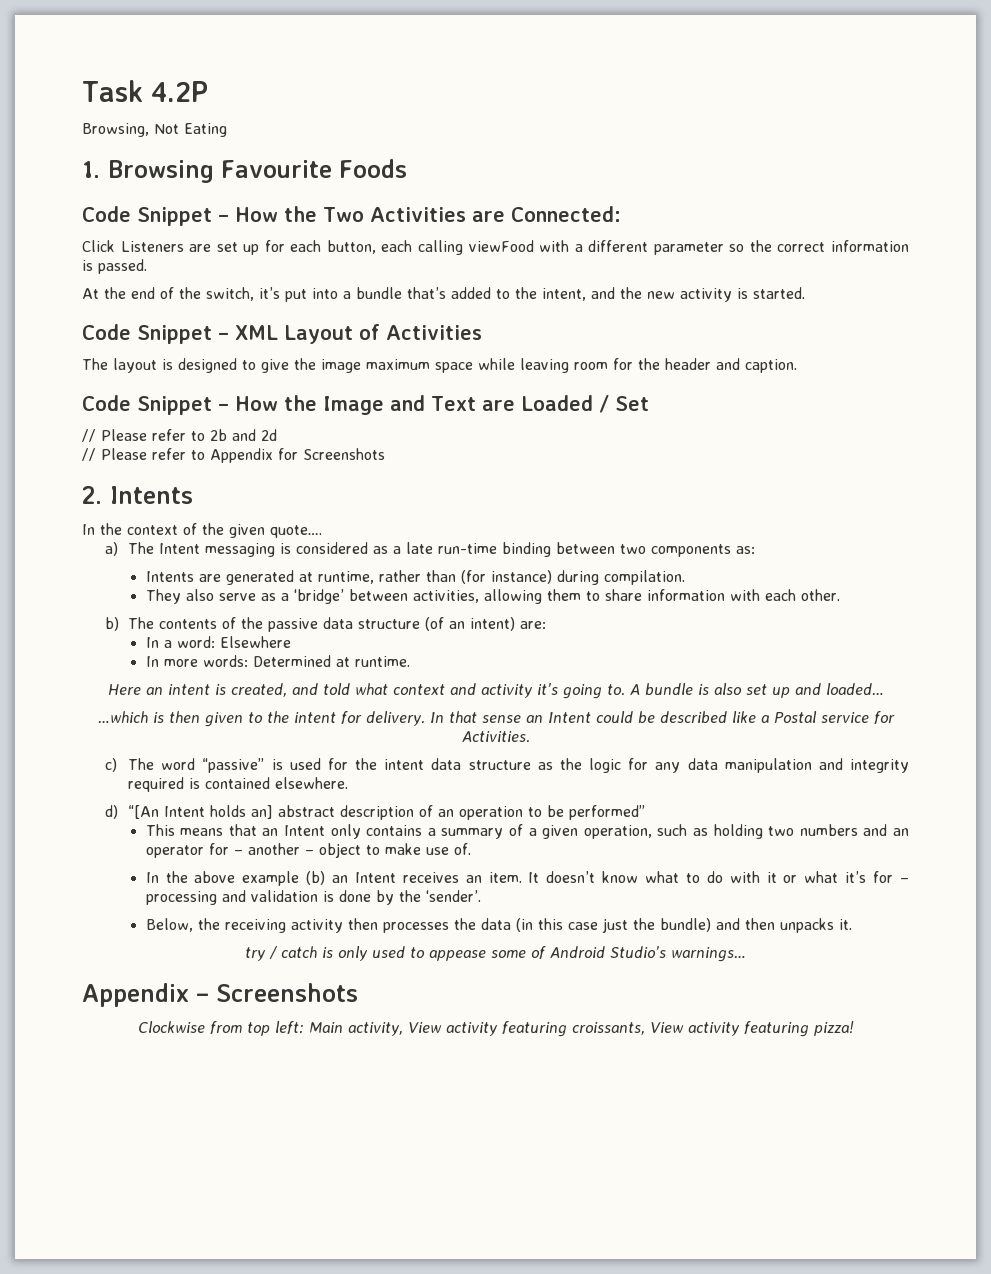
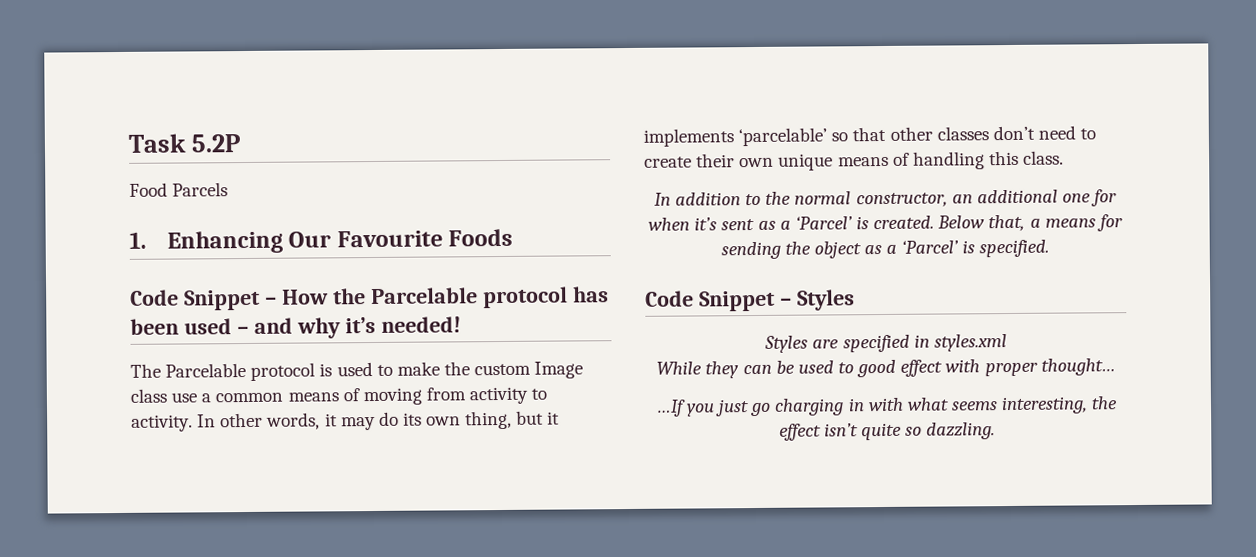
[150,81,208,102] [82,123,227,137] 4.2P // Browsing, Not Eating -> [191,134,241,153] [129,182,229,197] 5.2P // Food Parcels
[108,160,214,183] Browsing -> [166,230,332,254] Enhancing Our
[323,206,621,222] [82,240,909,255] [82,259,147,274] [82,287,805,302] [82,324,482,344] [82,358,797,373] [82,395,649,415] [82,429,277,442] [82,448,385,463] [82,486,193,504] [82,523,322,538] [105,542,756,557] [145,570,685,585] [145,589,840,604] [105,617,547,632] [145,636,291,648] [145,655,410,667] [107,683,884,699] [97,711,895,727] [461,731,530,743] [105,758,909,773] [128,777,349,792] [105,805,646,820] [145,824,909,839] [145,843,471,858] [145,871,910,886] [145,890,481,905] [145,918,852,933] [245,946,746,962] [82,983,358,1007] [137,1021,854,1037] Two Activities are Connected: // Click Listeners are set up for each button, each calling viewFood with a different parameter so the correct information is passed. // At the end of the switch, it’s put into a bundle that’s added to the intent, and the new activity is started. // Code Snippet – XML Layout of Activities // The layout is designed to give the image maximum space while leaving room for the header and caption. // Code Snippet – How the Image and Text are Loaded / Set // // Please refer to 2b and 2d // // Please refer to Appendix for Screenshots // 2. Intents // In the context of the given quote…. // a) The Intent messaging is considered as a late run-time binding between two components as: // Intents are generated at runtime, rather than (for instance) during compilation. // They also serve as a ‘bridge’ between activities, allowing them to share information with each other. // b) The contents of the passive data structure (of an intent) are: // In a word: Elsewhere // In more words: Determined at runtime. // Here an intent is created, and told what context and activity it’s going to. A bundle is also set up and loaded… // …which is then given to the intent for delivery. In that sense an Intent could be described like a Postal service for Activities. // c) The word “passive” is used for the intent data structure as the logic for any data manipulation and integrity required is contained elsewhere. // d) “[An Intent holds an] abstract description of an operation to be performed” // This means that an Intent only contains a summary of a given operation, such as holding two numbers and an operator for – another – object to make use of. // In the above example (b) an Intent receives an item. It doesn’t know what to do with it or what it’s for – processing and validation is done by the ‘sender’. // Below, the receiving activity then processes the data (in this case just the bundle) and then unpacks it. // try / catch is only used to appease some of Android Studio’s warnings… // Appendix – Screenshots // Clockwise from top left: Main activity, View activity featuring croissants, View activity featuring pizza! -> [370,286,609,309] [130,316,461,339] [130,361,584,381] [130,386,548,406] [131,410,561,432] [643,125,1097,147] [644,150,1065,171] [653,189,1118,208] [648,214,1123,232] [720,239,1050,260] [645,289,855,312] [764,334,1007,353] [656,358,1116,379] [655,396,1119,417] [778,422,996,441] Parcelable protocol has been used – and why it’s needed! // The Parcelable protocol is used to make the custom Image class use a common means of moving from activity to activity. In other words, it may do its own thing, but it implements ‘parcelable’ so that other classes don’t need to create their own unique means of handling this class. // In addition to the normal constructor, an additional one for when it’s sent as a ‘Parcel’ is created. Below that, a means for sending the object as a ‘Parcel’ is specified. // Code Snippet – Styles // Styles are specified in styles.xml // While they can be used to good effect with proper thought… // …If you just go charging in with what seems interesting, the effect isn’t quite so dazzling.

